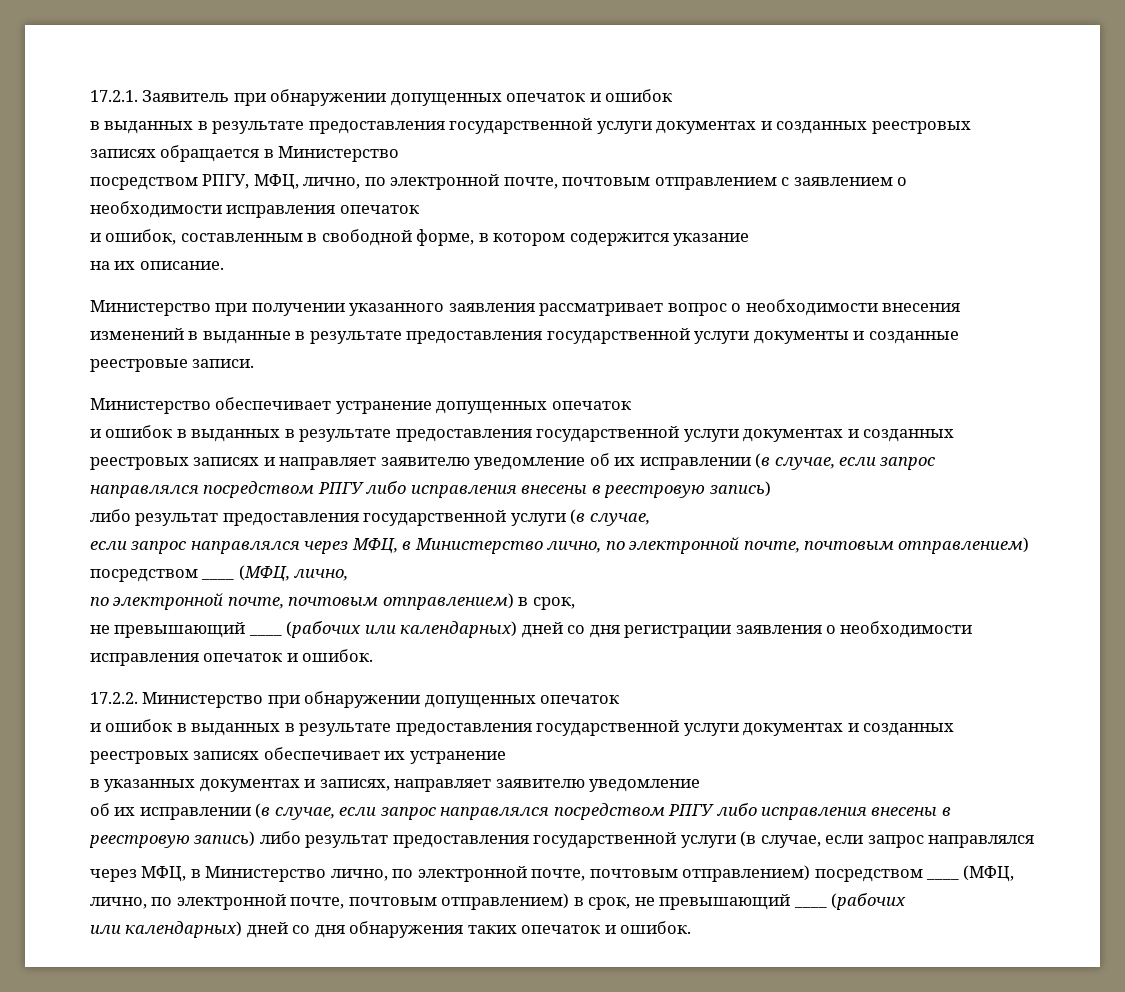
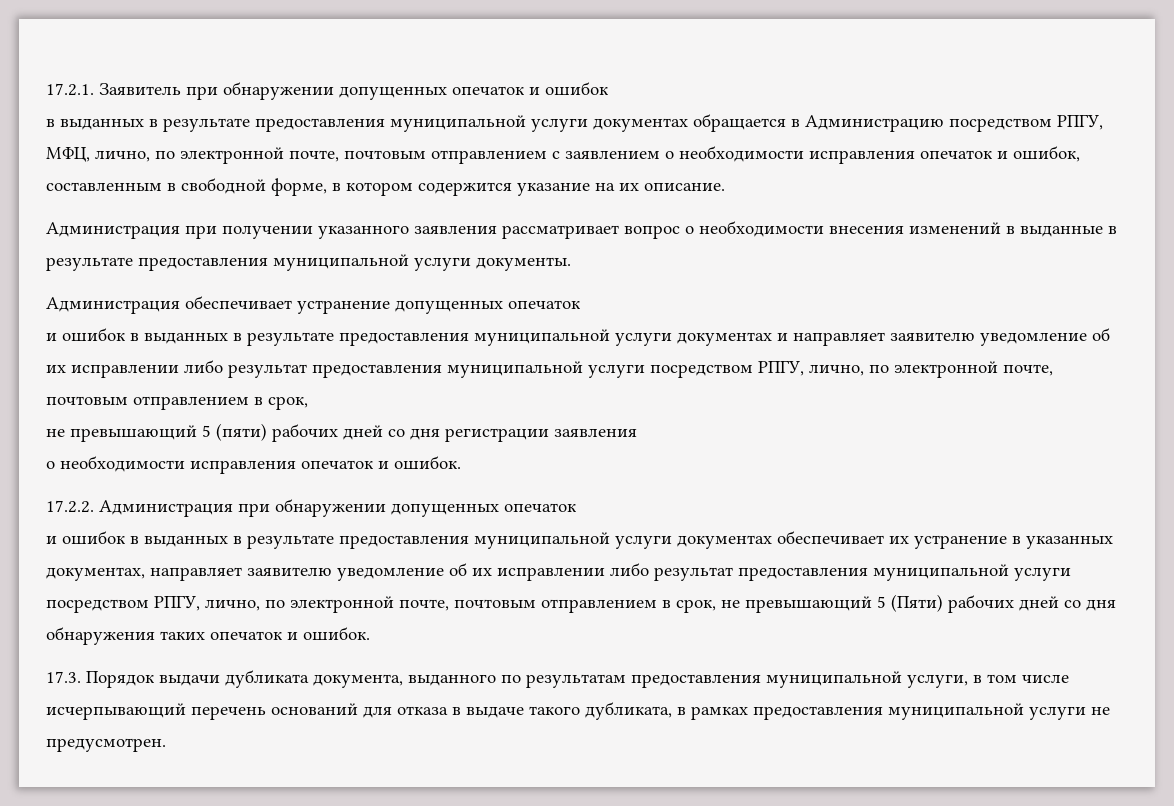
[449,118,971,134] [90,149,156,158] государственной услуги документах и созданных реестровых записях -> [390,115,688,132] муниципальной услуги документах
[278,146,400,162] Министерство // -> [805,115,944,132] Администрацию
(419, 209) // -> (993, 154) none
(750, 239) // -> (590, 189) none
[90,300,211,316] Министерство -> [46,222,180,239] Администрация
[546,328,959,344] [90,359,255,372] [90,398,211,414] государственной услуги документы и созданные реестровые записи. // Министерство -> [273,254,571,271] [46,297,180,314] муниципальной услуги документы. // Администрация
[536,426,955,442] [90,453,937,470] [90,481,771,498] [90,509,650,526] [90,537,1030,554] [90,565,349,582] [90,593,514,610] государственной услуги документах и созданных реестровых записях и направляет заявителю уведомление об их исправлении (в случае, если запрос направлялся посредством РПГУ либо исправления внесены в реестровую запись) // либо результат предоставления государственной услуги (в случае, // если запрос направлялся через МФЦ, в Министерство лично, по электронной почте, почтовым отправлением) посредством ____ (МФЦ, лично, // по электронной почте, почтовым отправлением) -> [474,328,1110,346] [46,360,1053,378] [46,396,249,410] муниципальной услуги документах и направляет заявителю уведомление об их исправлении либо результат предоставления муниципальной услуги посредством РПГУ, лично, по электронной почте, почтовым отправлением
[248,621,518,638] ____ (рабочих или календарных) -> [202,423,338,442] 5 (пяти) рабочих
(822, 629) none -> (637, 432) //
[142,692,264,708] Министерство -> [99,500,233,517] Администрация
[536,720,955,736] [90,751,260,764] государственной услуги документах и созданных реестровых записях -> [474,532,772,549] муниципальной услуги документах
(506, 757) // -> (1007, 542) none
[199,779,701,792] [90,803,951,820] [89,831,1035,848] [90,865,1015,882] [90,893,907,910] [90,921,243,938] документах и записях, направляет заявителю уведомление // об их исправлении (в случае, если запрос направлялся посредством РПГУ либо исправления внесены в реестровую запись) либо результат предоставления государственной услуги (в случае, если запрос направлялся // через МФЦ, в Министерство лично, по электронной почте, почтовым отправлением) посредством ____ (МФЦ, лично, по электронной почте, почтовым отправлением) в срок, не превышающий ____ (рабочих // или календарных) -> [46,563,1071,581] [46,594,1014,613] документах, направляет заявителю уведомление об их исправлении либо результат предоставления муниципальной услуги посредством РПГУ, лично, по электронной почте, почтовым отправлением в срок, не превышающий 5 (Пяти) рабочих
(692, 927) none -> [46,670,1069,688] [46,702,1110,720] [46,738,166,752] // 17.3. Порядок выдачи дубликата документа, выданного по результатам предоставления муниципальной услуги, в том числе исчерпывающий перечень оснований для отказа в выдаче такого дубликата, в рамках предоставления муниципальной услуги не предусмотрен.

